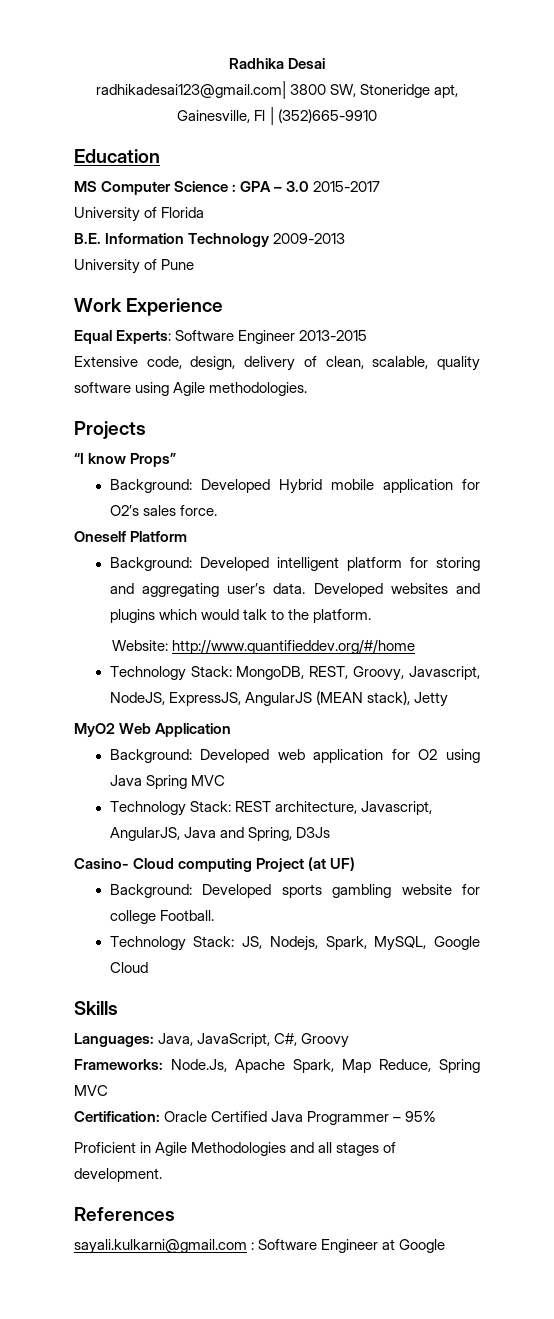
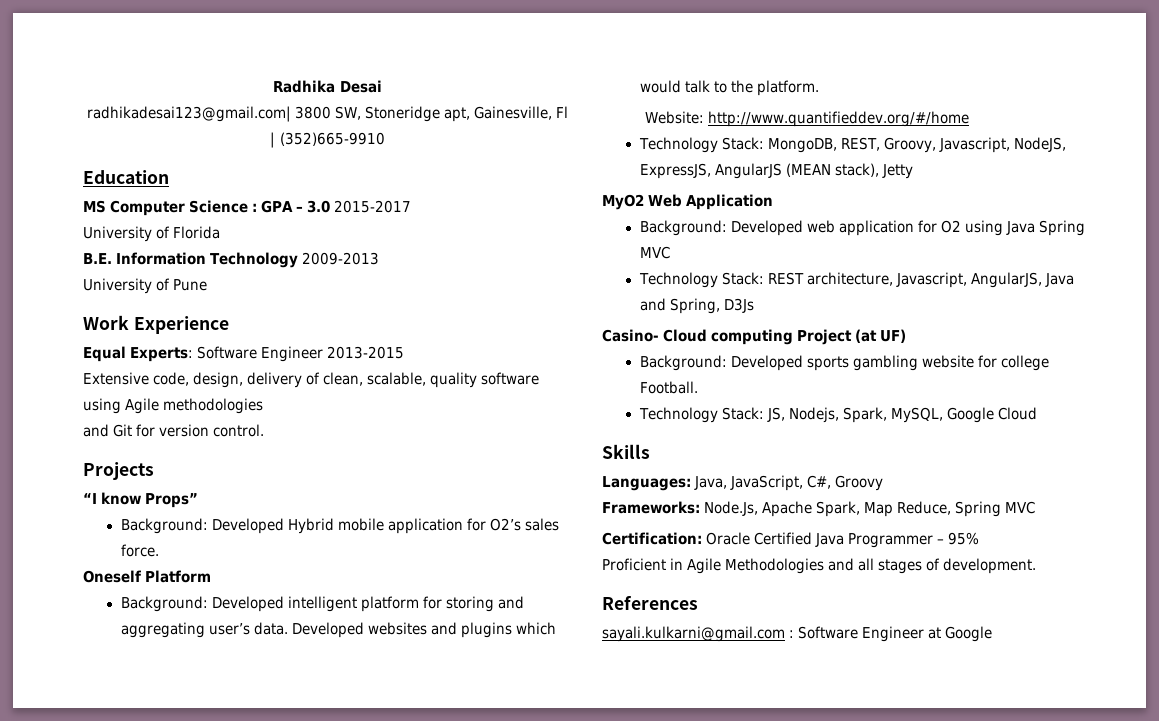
[209,382,308,396] methodologies. -> [163,398,264,414] [83,424,265,437] methodologies // and Git for version control.

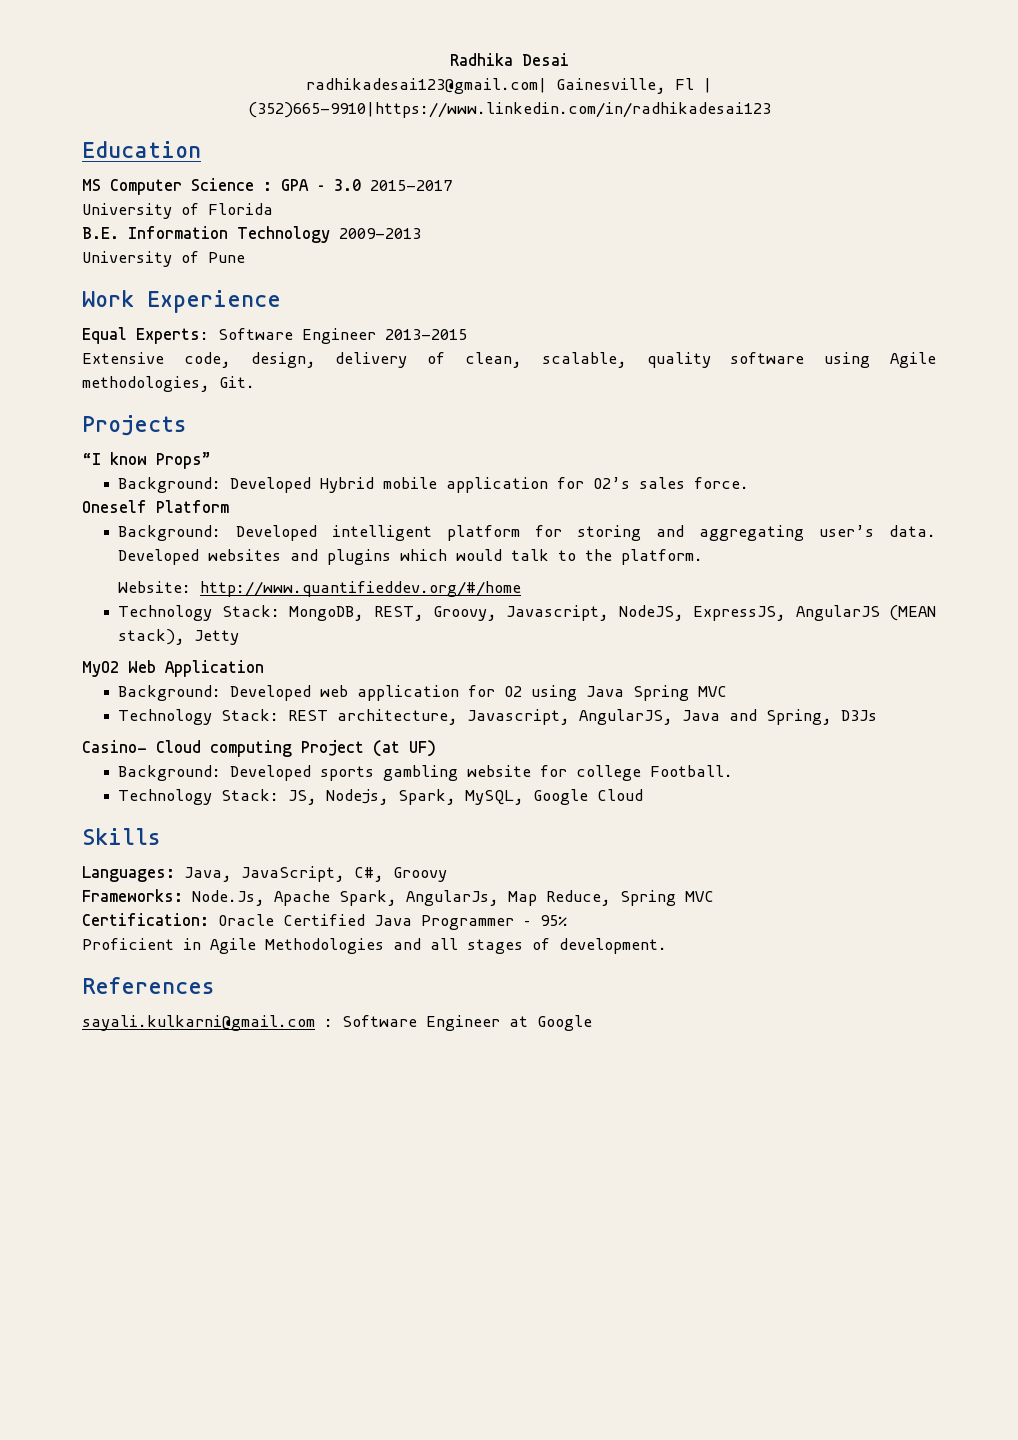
[294,106,471,122] 3800 SW, Stoneridge apt, -> (547, 86) none
[279,132,385,146] (352)665-9910 -> [247,102,771,118] (352)665-9910|https://www.linkedin.com/in/radhikadesai123
[163,398,264,414] [83,424,265,437] methodologies // and Git for version control. -> [82,376,255,392] methodologies, Git.
(861, 509) none -> [406,890,499,906] AngularJs,

